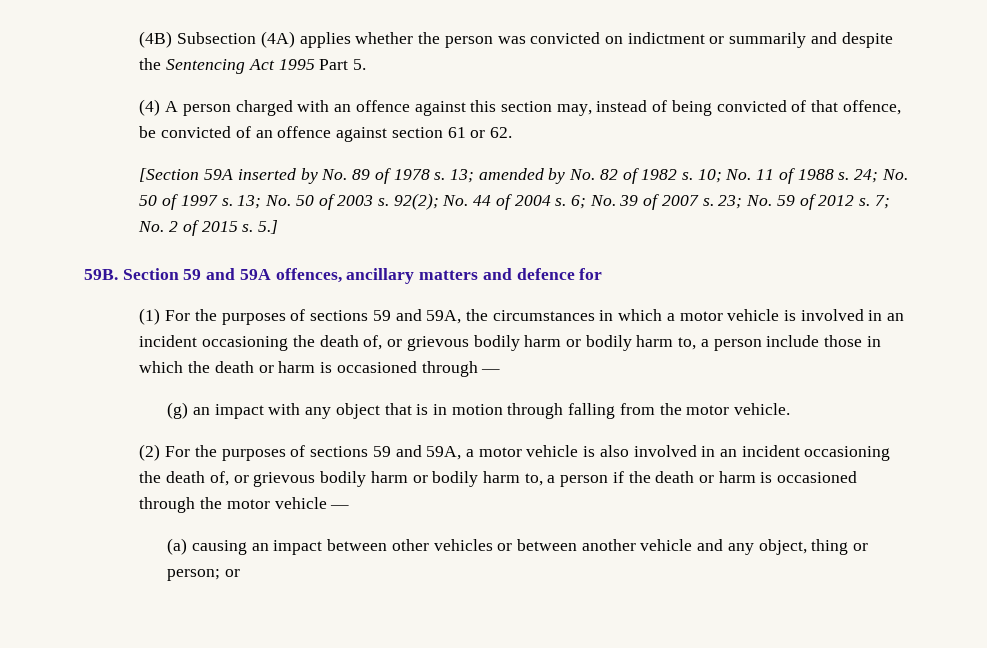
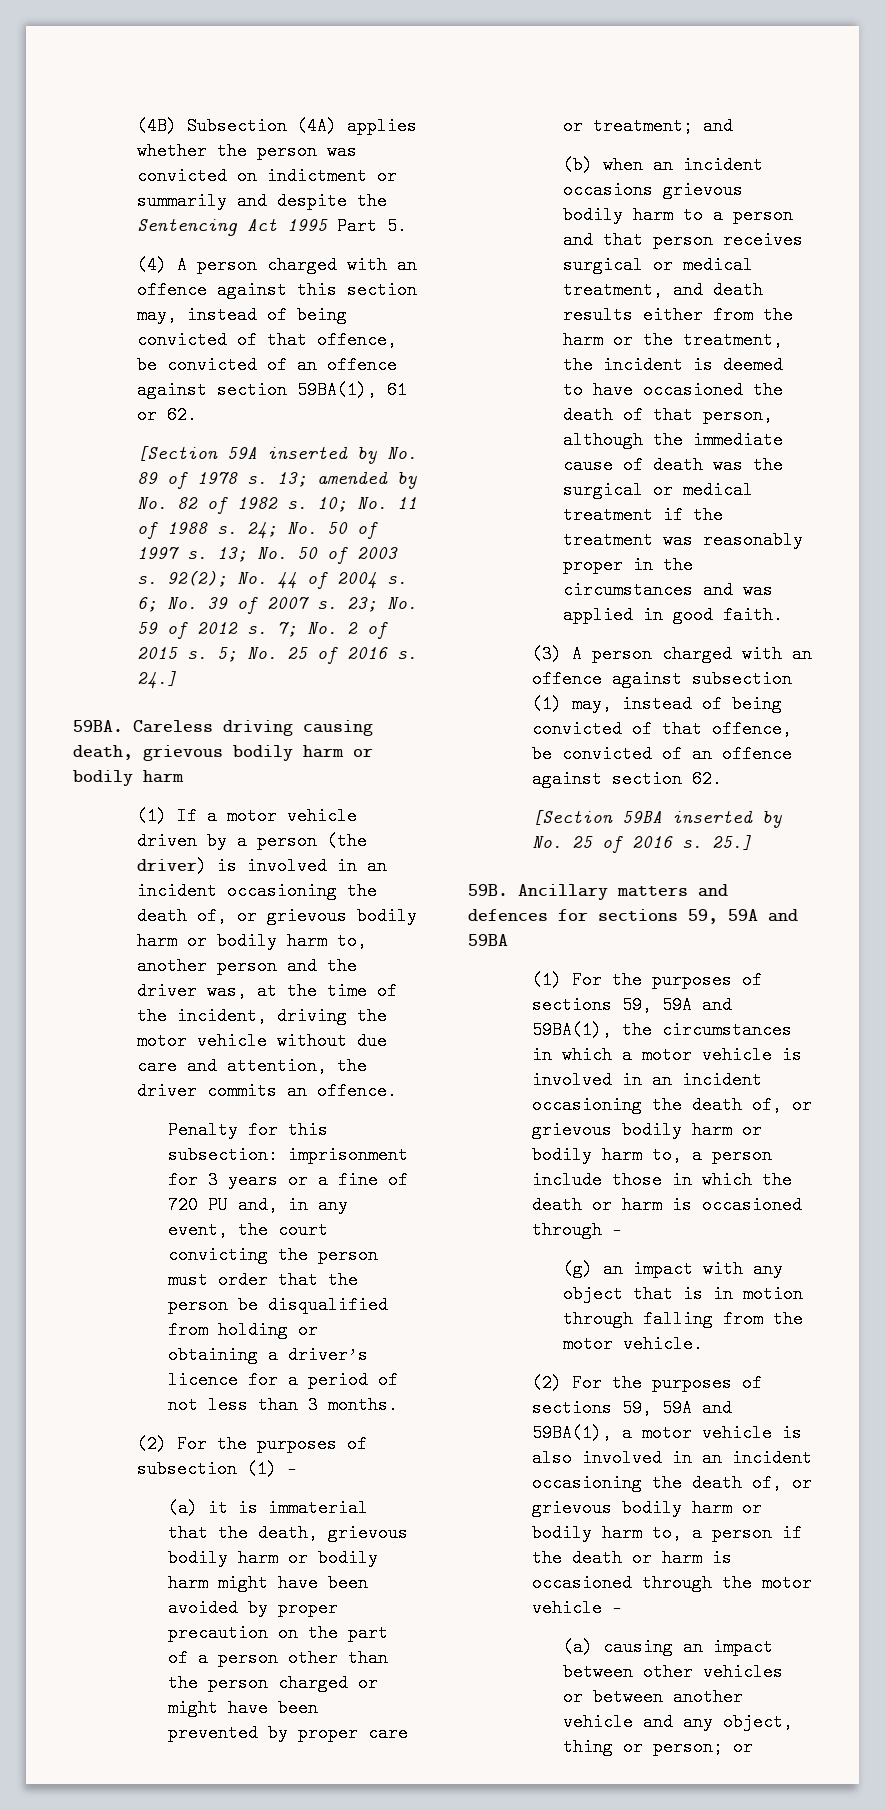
(443, 132) none -> [296,381,377,399] 59BA(1),
[258,220,279,234] [84,268,415,284] 5.] // 59B. Section 59 and 59A offences, ancillary -> [216,647,417,664] [136,671,177,689] [73,720,373,736] [73,745,373,761] [73,770,184,786] [136,807,357,825] [136,832,367,850] [136,857,387,875] [136,882,377,900] [136,907,417,925] [136,932,367,950] [136,957,357,975] [136,982,397,1000] [136,1007,387,1025] [136,1032,387,1050] [136,1057,367,1075] [136,1082,397,1100] [168,1121,329,1139] [168,1146,409,1164] [168,1171,409,1189] [168,1196,349,1214] [168,1221,329,1239] [168,1246,379,1264] [168,1271,359,1289] [168,1296,389,1314] [168,1321,319,1339] [168,1346,369,1364] [168,1371,399,1389] [168,1396,399,1414] [136,1435,367,1453] [136,1460,297,1478] [168,1499,369,1517] [168,1524,409,1542] [168,1549,379,1567] [168,1574,369,1592] [168,1599,339,1617] [168,1624,389,1642] [168,1649,389,1667] [168,1674,379,1692] [168,1699,319,1717] [168,1724,409,1742] [563,117,734,135] [563,156,764,174] [563,181,744,199] [563,206,794,224] [563,231,804,249] [563,256,754,274] [563,281,764,299] [563,306,794,324] [563,331,784,349] [563,356,784,374] [563,381,784,399] [563,406,774,424] [563,431,784,449] [563,456,784,474] [563,481,754,499] [563,506,724,524] [563,531,804,549] [563,556,694,574] [563,581,774,599] [563,606,784,624] [531,645,812,663] [531,670,792,688] [531,695,782,713] [531,720,792,738] [531,745,792,763] [531,770,722,788] [531,810,783,828] [531,835,752,853] [468,884,608,900] 5; No. 25 of 2016 s. 24.] // 59BA. Careless driving causing death, grievous bodily harm or bodily harm // (1) If a motor vehicle driven by a person (the driver) is involved in an incident occasioning the death of, or grievous bodily harm or bodily harm to, another person and the driver was, at the time of the incident, driving the motor vehicle without due care and attention, the driver commits an offence. // Penalty for this subsection: imprisonment for 3 years or a fine of 720 PU and, in any event, the court convicting the person must order that the person be disqualified from holding or obtaining a driver’s licence for a period of not less than 3 months. // (2) For the purposes of subsection (1) — // (a) it is immaterial that the death, grievous bodily harm or bodily harm might have been avoided by proper precaution on the part of a person other than the person charged or might have been prevented by proper care or treatment; and // (b) when an incident occasions grievous bodily harm to a person and that person receives surgical or medical treatment, and death results either from the harm or the treatment, the incident is deemed to have occasioned the death of that person, although the immediate cause of death was the surgical or medical treatment if the treatment was reasonably proper in the circumstances and was applied in good faith. // (3) A person charged with an offence against subsection (1) may, instead of being convicted of that offence, be convicted of an offence against section 62. // [Section 59BA inserted by No. 25 of 2016 s. 25.] // 59B. Ancillary
[516,268,603,280] defence for -> [468,909,798,924] [468,934,508,946] defences for sections 59, 59A and 59BA
[372,309,462,324] 59 and 59A, -> [621,996,732,1014] [531,1021,612,1039] 59, 59A and 59BA(1),
[372,445,462,460] 59 and 59A, -> [621,1399,732,1417] [531,1424,612,1442] 59, 59A and 59BA(1),

